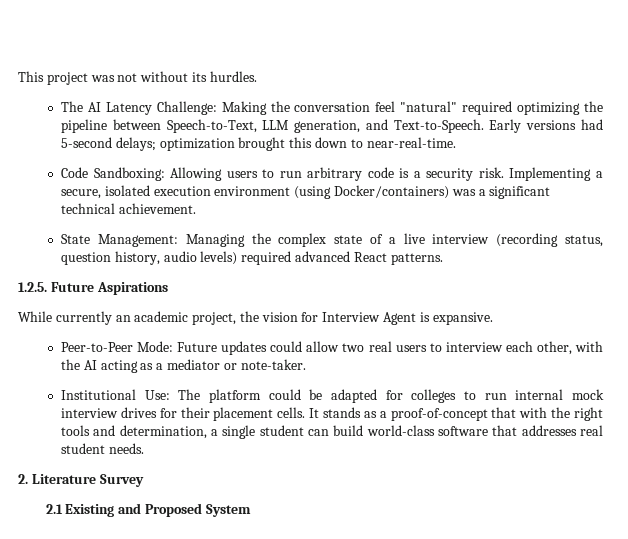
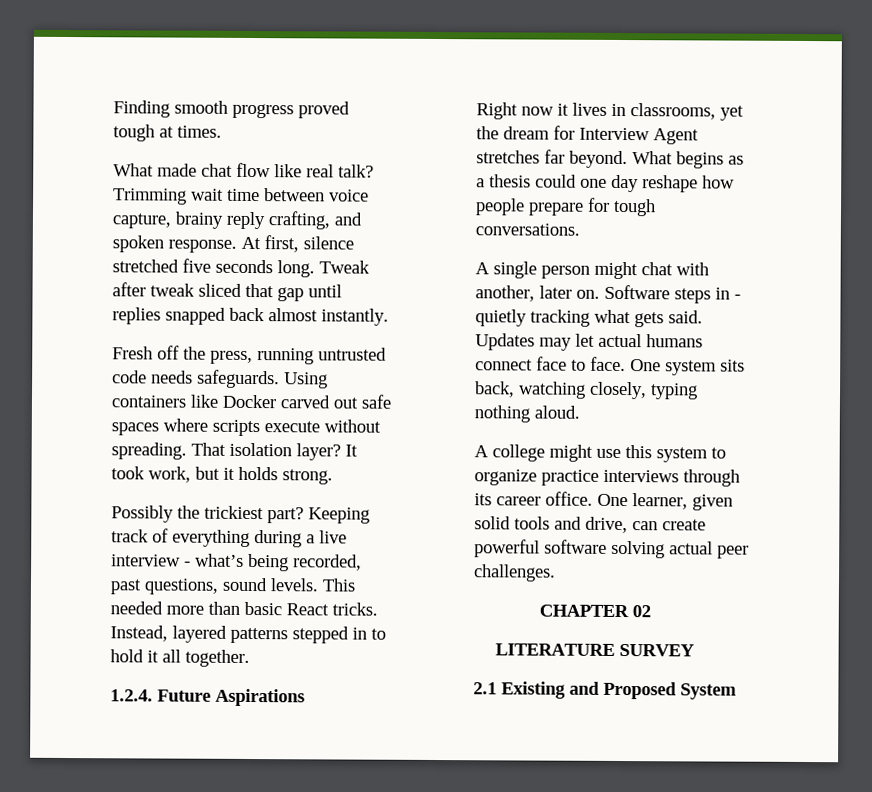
[18,71,257,85] [61,101,603,115] [61,119,603,133] [61,137,456,151] [61,167,603,181] [61,185,551,199] [61,203,196,214] [61,233,603,247] [61,251,443,265] [18,282,168,295] [18,311,493,325] [61,341,603,355] [61,359,306,373] [61,389,605,403] [61,407,603,421] [61,425,603,439] [61,443,144,454] [18,474,144,487] This project was not without its hurdles. // The AI Latency Challenge: Making the conversation feel "natural" required optimizing the pipeline between Speech-to-Text, LLM generation, and Text-to-Speech. Early versions had 5-second delays; optimization brought this down to near-real-time. // Code Sandboxing: Allowing users to run arbitrary code is a security risk. Implementing a secure, isolated execution environment (using Docker/containers) was a significant technical achievement. // State Management: Managing the complex state of a live interview (recording status, question history, audio levels) required advanced React patterns. // 1.2.5. Future Aspirations // While currently an academic project, the vision for Interview Agent is expansive. // Peer-to-Peer Mode: Future updates could allow two real users to interview each other, with the AI acting as a mediator or note-taker. // Institutional Use: The platform could be adapted for colleges to run internal mock interview drives for their placement cells. It stands as a proof-of-concept that with the right tools and determination, a single student can build world-class software that addresses real student needs. // 2. Literature Survey -> [112,100,350,119] [112,124,222,142] [112,162,374,178] [112,188,369,205] [111,211,362,230] [111,235,354,253] [111,258,370,278] [111,282,342,302] [111,307,389,326] [111,345,387,365] [111,369,328,389] [110,394,392,409] [110,418,381,437] [110,442,358,461] [110,466,333,485] [110,505,370,524] [110,528,347,548] [110,553,362,572] [109,577,356,595] [109,601,378,616] [109,625,386,644] [109,649,250,667] [109,688,305,707] [475,102,744,121] [475,125,699,145] [475,149,744,169] [475,174,735,193] [474,197,656,217] [474,223,580,236] [474,261,709,280] [474,284,741,304] [474,309,703,328] [474,333,703,351] [474,356,745,376] [473,381,698,400] [473,405,580,423] [473,444,726,463] [473,469,740,487] [473,491,733,511] [473,516,706,534] [473,539,749,559] [472,564,556,582] [538,604,651,618] [495,643,695,657] Finding smooth progress proved tough at times. // What made chat flow like real talk? Trimming wait time between voice capture, brainy reply crafting, and spoken response. At first, silence stretched five seconds long. Tweak after tweak sliced that gap until replies snapped back almost instantly. // Fresh off the press, running untrusted code needs safeguards. Using containers like Docker carved out safe spaces where scripts execute without spreading. That isolation layer? It took work, but it holds strong. // Possibly the trickiest part? Keeping track of everything during a live interview - what’s being recorded, past questions, sound levels. This needed more than basic React tricks. Instead, layered patterns stepped in to hold it all together. // 1.2.4. Future Aspirations // Right now it lives in classrooms, yet the dream for Interview Agent stretches far beyond. What begins as a thesis could one day reshape how people prepare for tough conversations. // A single person might chat with another, later on. Software steps in - quietly tracking what gets said. Updates may let actual humans connect face to face. One system sits back, watching closely, typing nothing aloud. // A college might use this system to organize practice interviews through its career office. One learner, given solid tools and drive, can create powerful software solving actual peer challenges. // CHAPTER 02 // LITERATURE SURVEY

